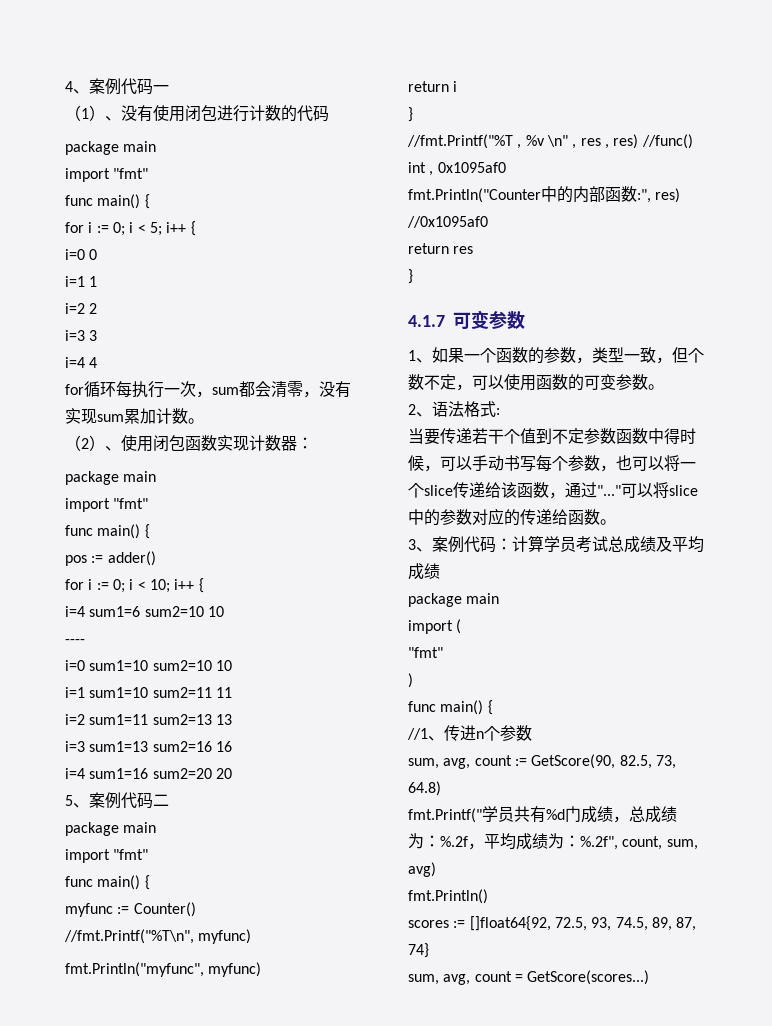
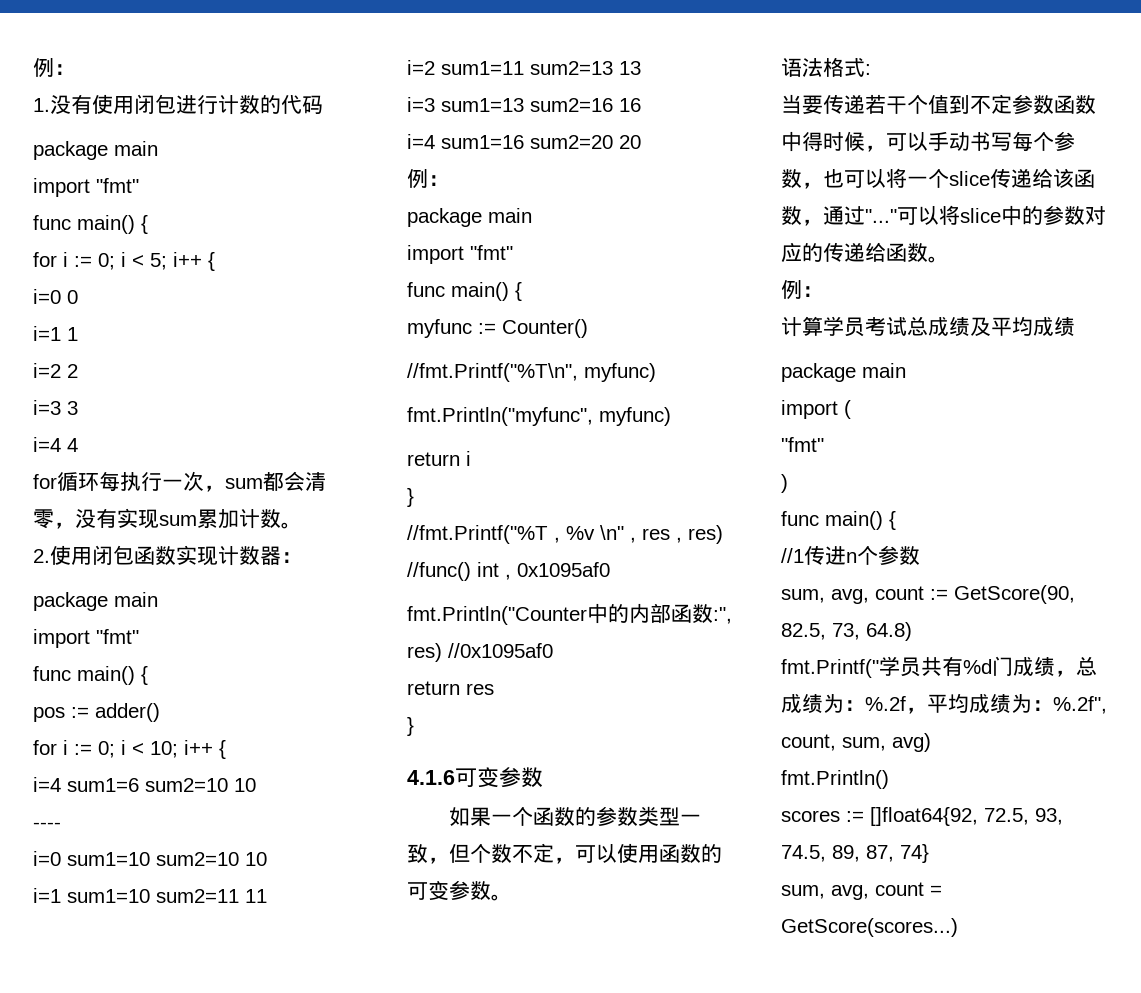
[65,78,169,95] [65,105,121,121] 4、案例代码一 // （1）、 -> [33,58,75,78] [33,98,50,112] 例： // 1.
[65,435,121,451] （2）、 -> [33,549,50,563] 2.
[65,792,169,809] 5、案例代码二 -> [407,169,449,189] 例：
[408,315,445,327] 4.1.7 -> [407,770,455,785] 4.1.6
[408,350,432,363] 1、 -> (543, 777) none
[576,357,592,364] ， -> (638, 816) none
[408,404,432,417] 2、 -> (512, 897) none
[408,536,512,553] 3、案例代码： -> [781,280,823,300] 例： //
[428,736,444,741] 、 -> (804, 555) none

